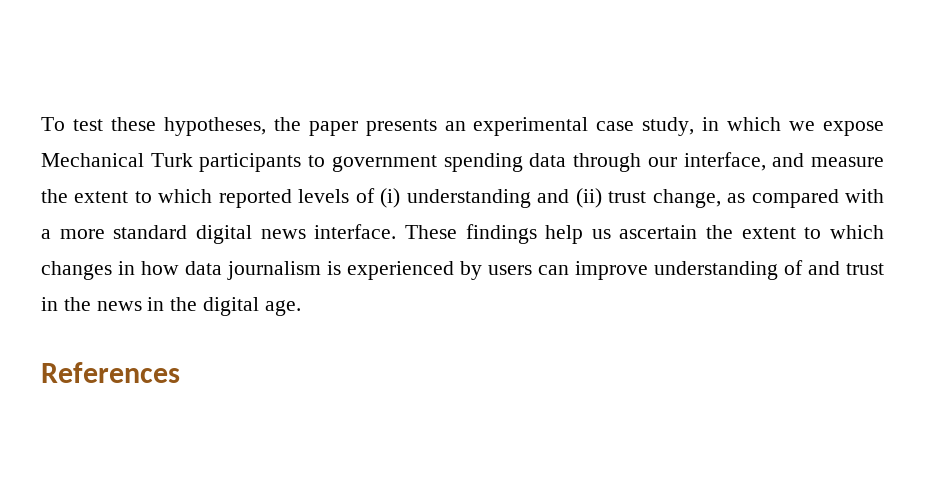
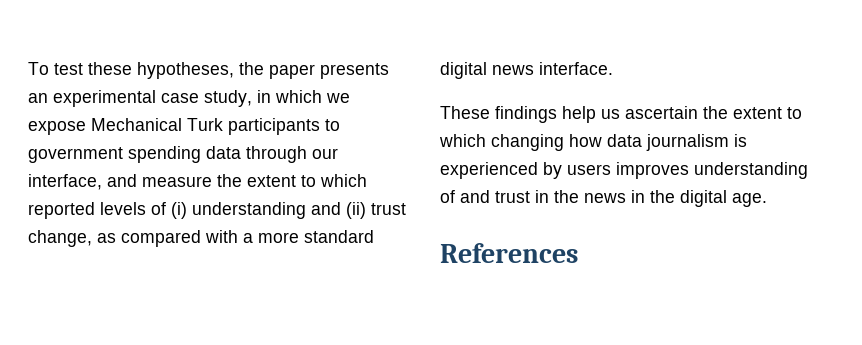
(397, 231) none -> (613, 68) //
[41,261,135,280] changes in -> [491,134,564,151] changing
[538,261,648,280] can improve -> [616,162,689,179] improves

